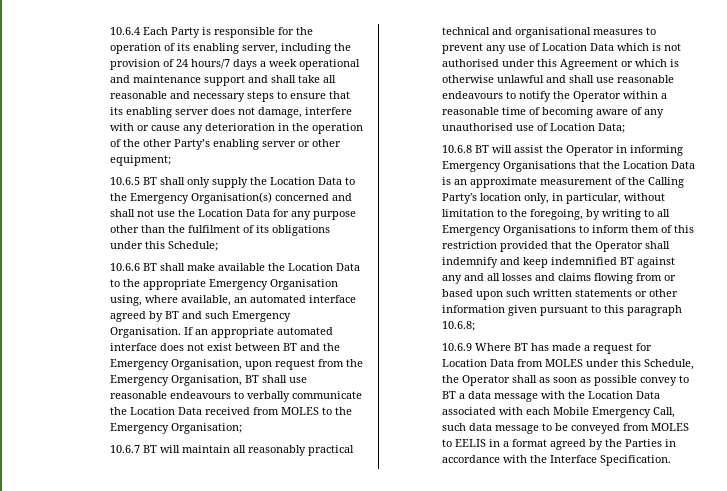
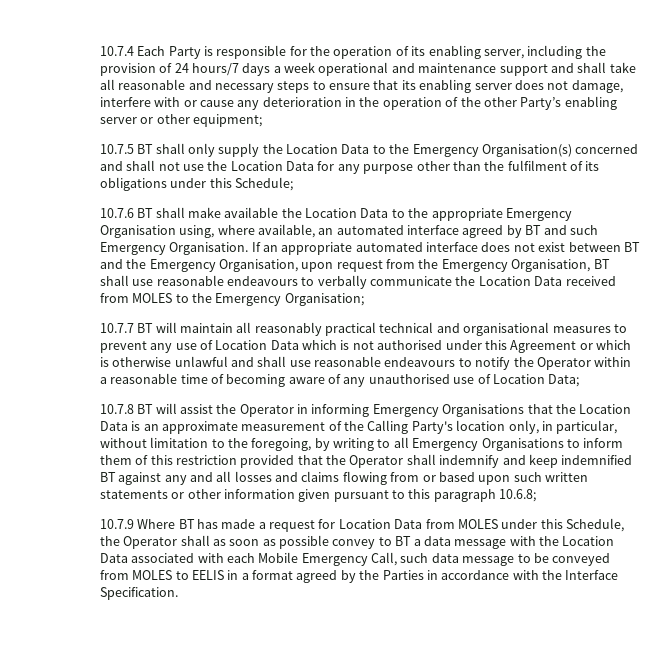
[110,27,141,35] 10.6.4 -> [99,46,134,56] 10.7.4
[110,177,141,185] 10.6.5 -> [99,144,134,154] 10.7.5
[110,263,141,271] 10.6.6 -> [99,208,134,218] 10.7.6
[110,445,141,453] 10.6.7 -> [99,323,134,333] 10.7.7
[442,145,473,153] 10.6.8 -> [99,404,134,414] 10.7.8
[442,343,473,351] 10.6.9 -> [99,519,134,529] 10.7.9

